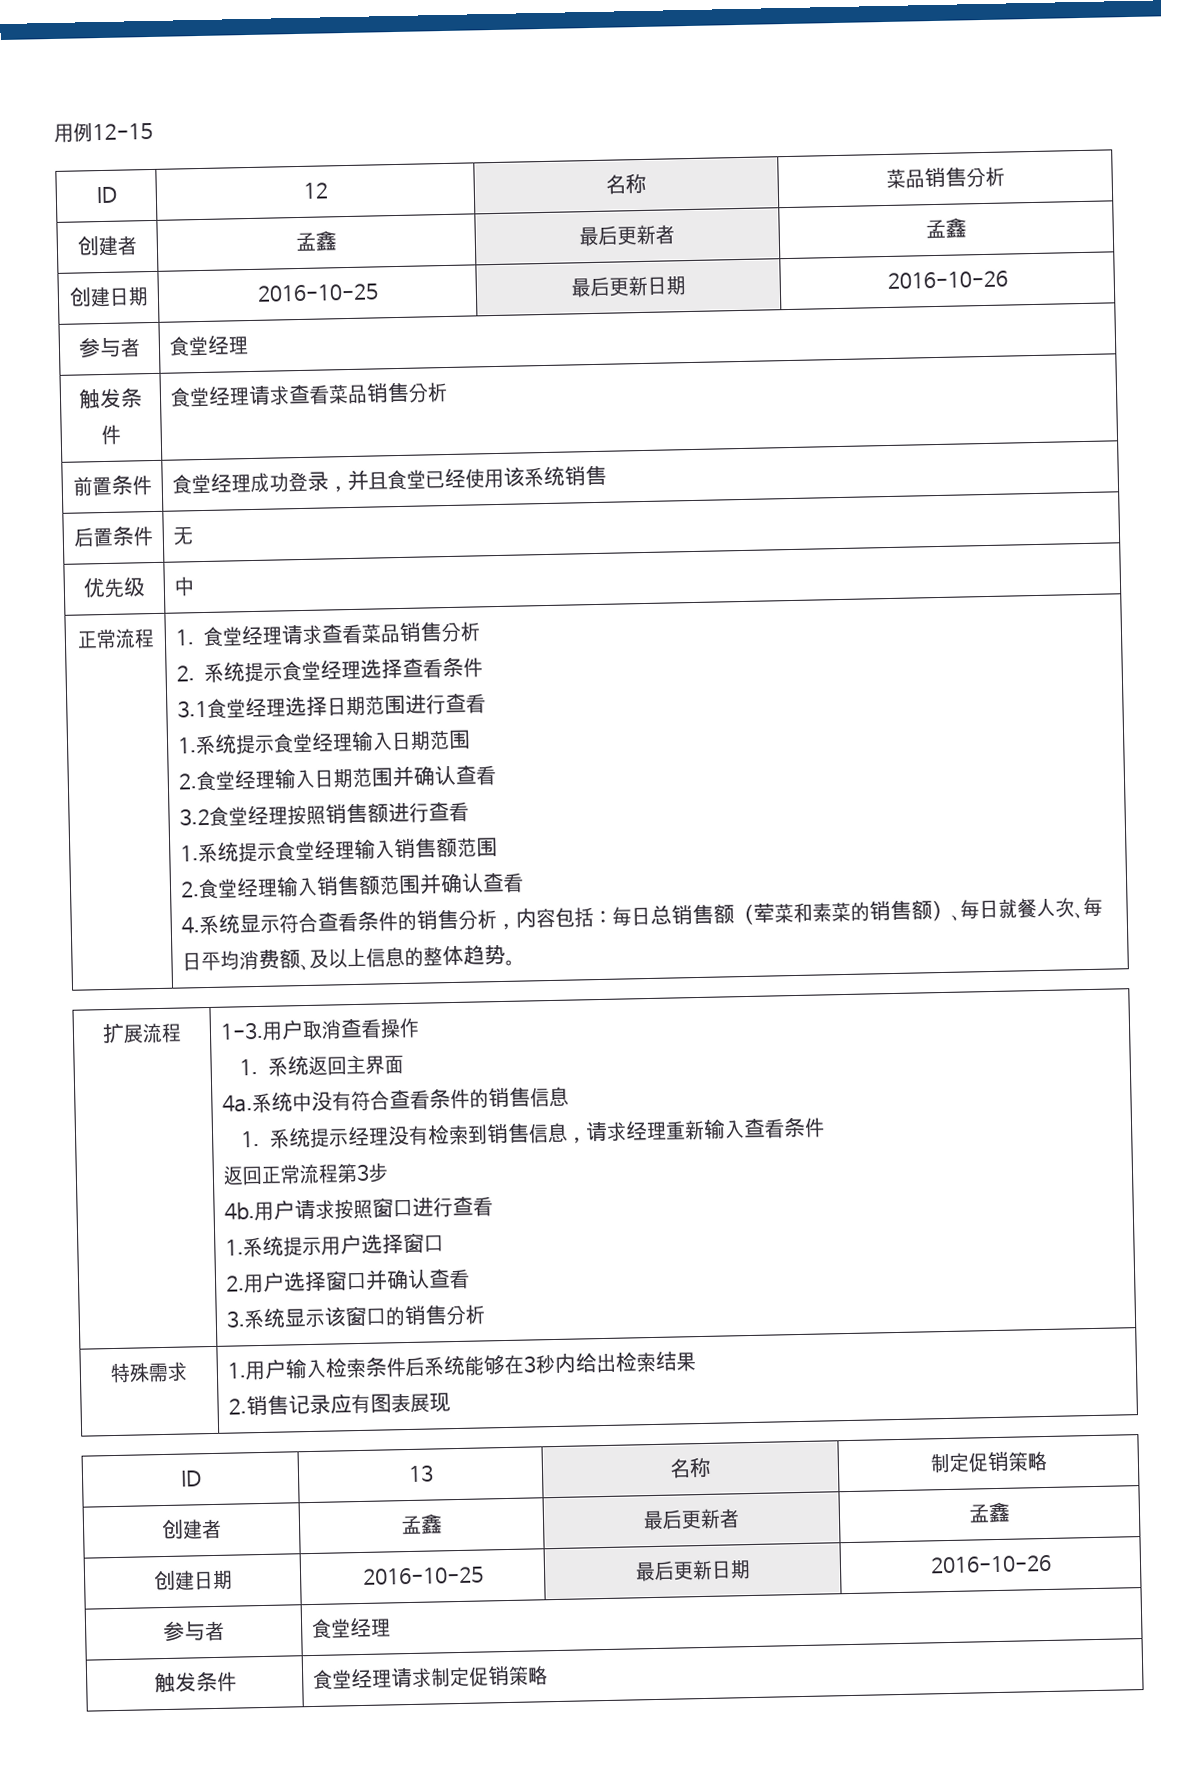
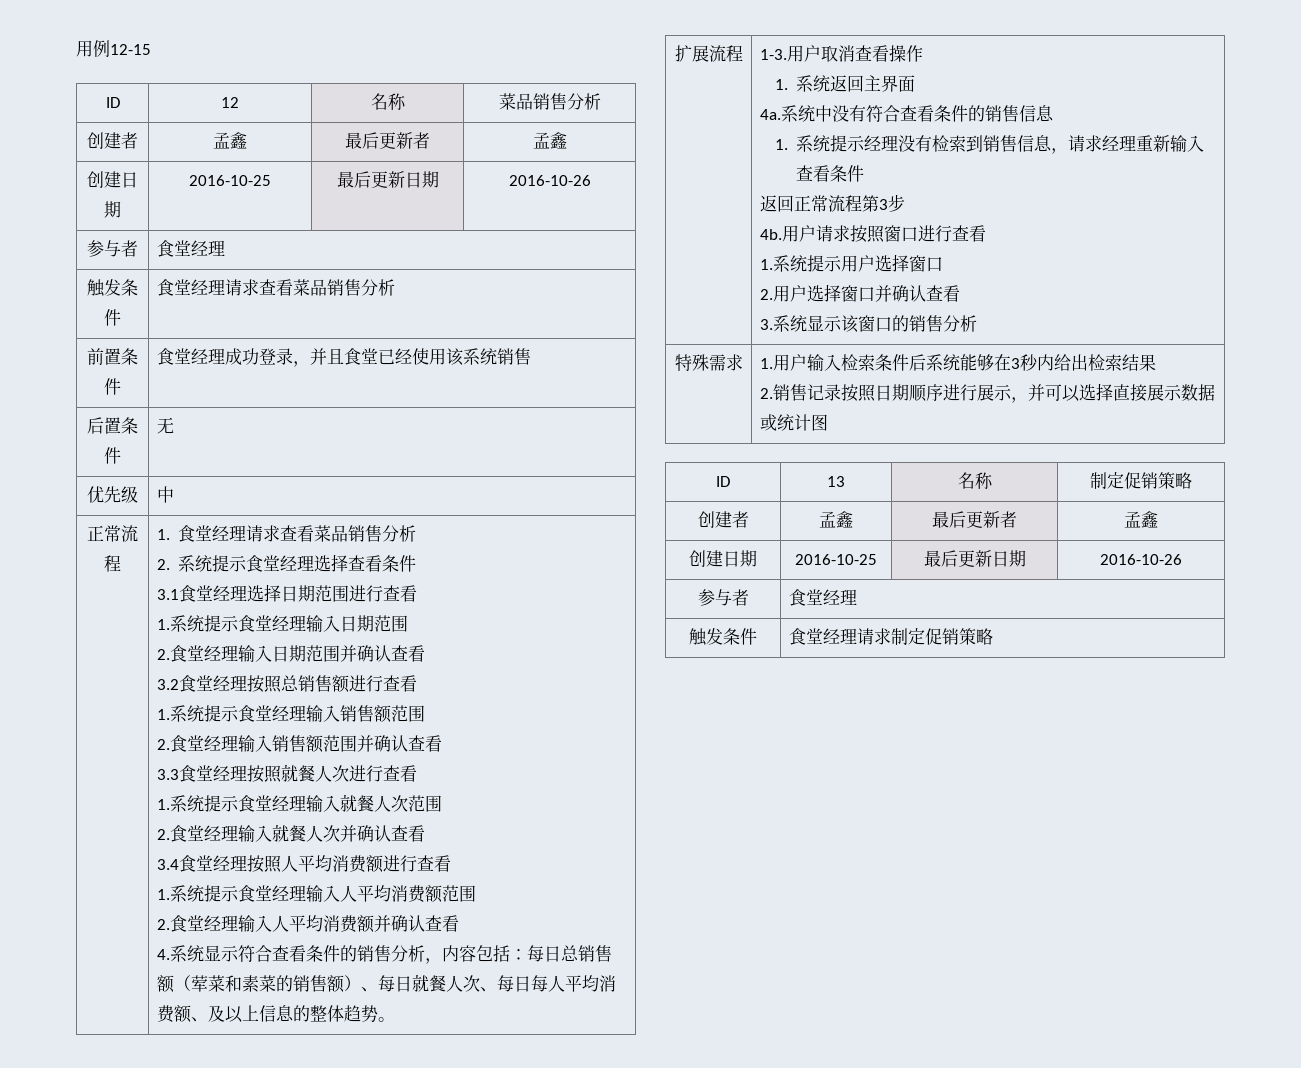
(326, 815) none -> [280,675,299,691] 总
(524, 882) none -> [156,764,417,783] [156,794,442,812] [156,824,425,842] [156,855,451,873] [156,885,476,903] [156,915,459,933] // 3.3食堂经理按照就餐人次进行查看 // 1.系统提示食堂经理输入就餐人次范围 // 2.食堂经理输入就餐人次并确认查看 // 3.4食堂经理按照人平均消费额进行查看 // 1.系统提示食堂经理输入人平均消费额范围 // 2.食堂经理输入人平均消费额并确认查看
(202, 962) none -> [530,975,565,992] 每人
[329,1393,371,1415] 应有 -> [840,383,1215,403] [759,414,811,431] 按照日期顺序进行展示，并可以选择直接展示数据或统计
[390,1392,451,1414] 表展现 -> (828, 422) none

